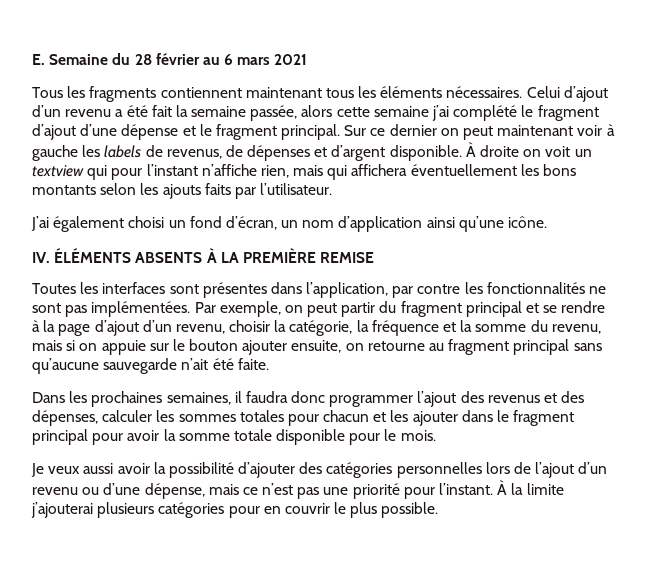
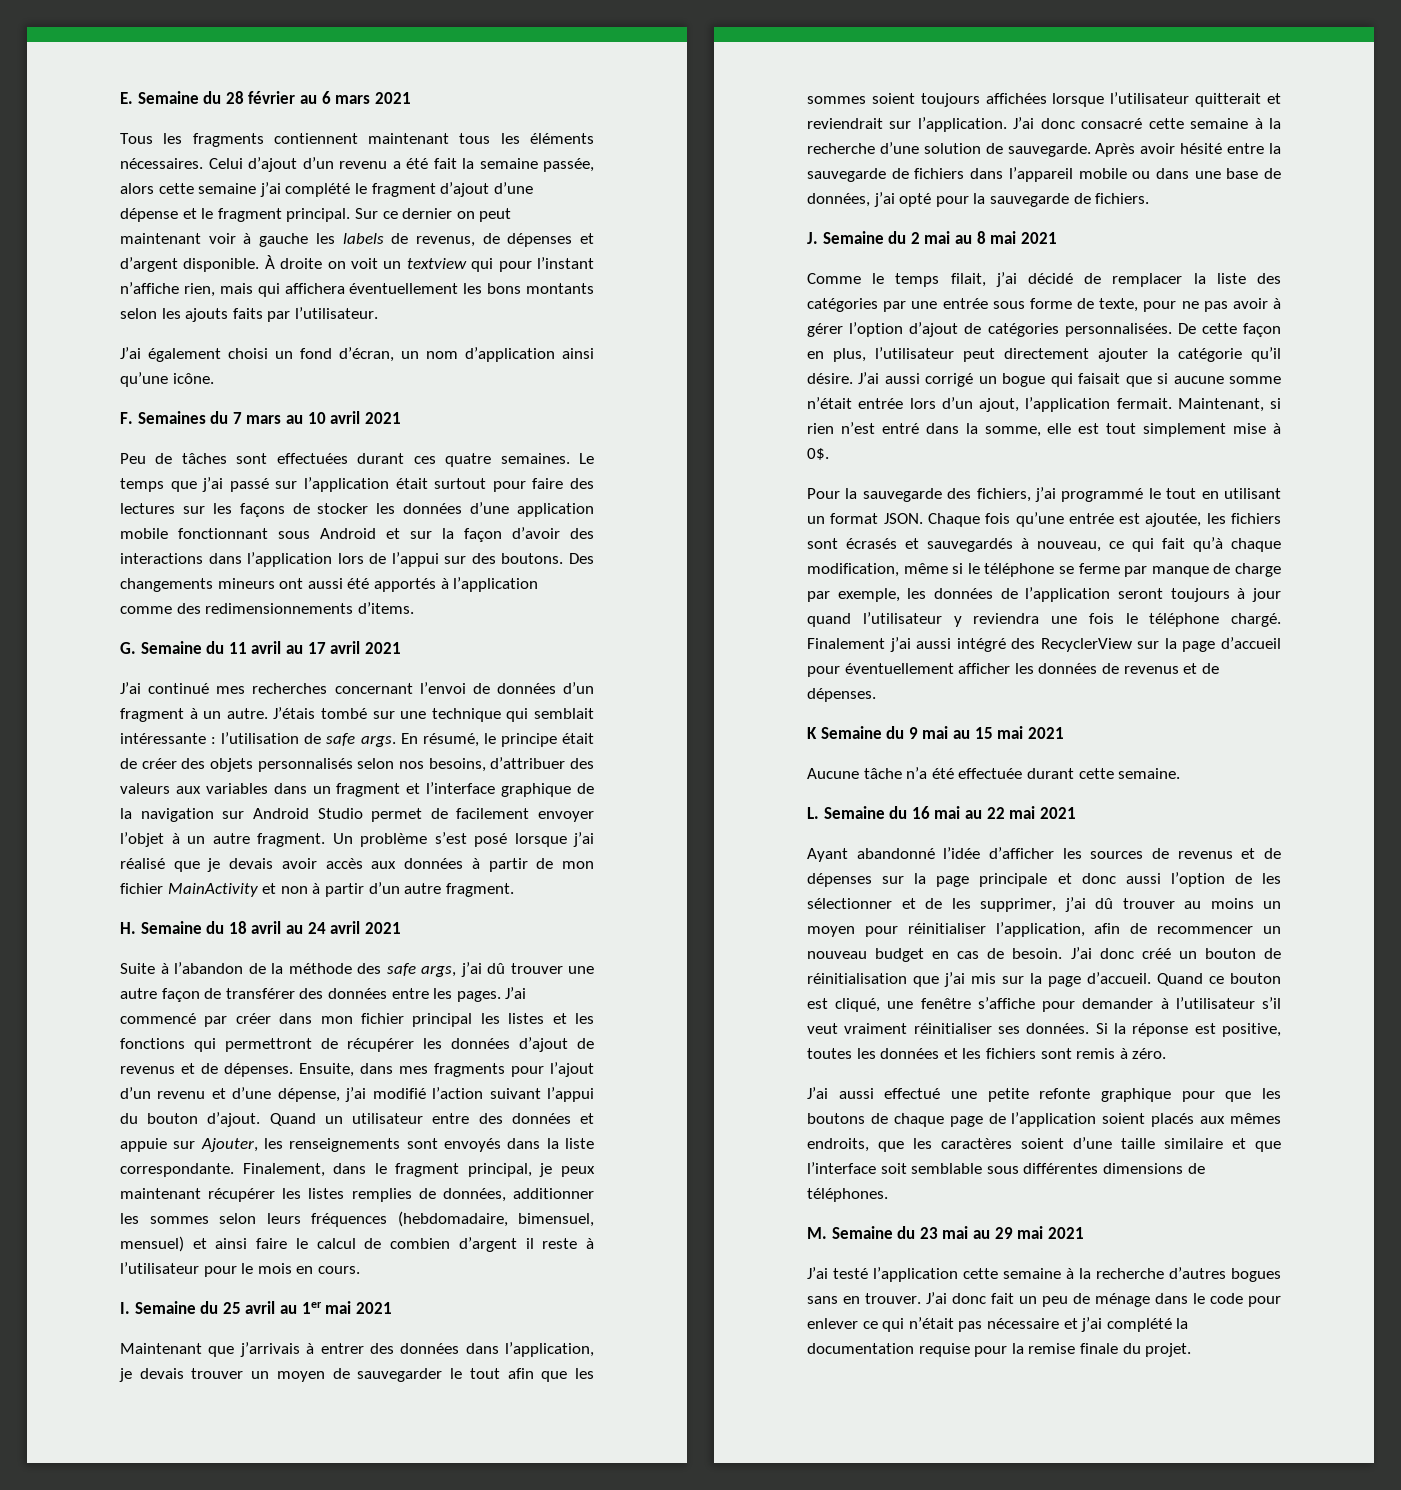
[32,248,375,263] [32,282,607,298] [32,301,606,317] [32,320,601,336] [32,339,602,355] [32,358,269,374] [32,391,585,407] [32,410,575,426] [32,429,436,445] [31,462,608,478] [32,480,564,499] [31,502,439,518] IV. ÉLÉMENTS ABSENTS À LA PREMIÈRE REMISE // Toutes les interfaces sont présentes dans l’application, par contre les fonctionnalités ne sont pas implémentées. Par exemple, on peut partir du fragment principal et se rendre à la page d’ajout d’un revenu, choisir la catégorie, la fréquence et la somme du revenu, mais si on appuie sur le bouton ajouter ensuite, on retourne au fragment principal sans qu’aucune sauvegarde n’ait été faite. // Dans les prochaines semaines, il faudra donc programmer l’ajout des revenus et des dépenses, calculer les sommes totales pour chacun et les ajouter dans le fragment principal pour avoir la somme totale disponible pour le mois. // Je veux aussi avoir la possibilité d’ajouter des catégories personnelles lors de l’ajout d’un revenu ou d’une dépense, mais ce n’est pas une priorité pour l’instant. À la limite j’ajouterai plusieurs catégories pour en couvrir le plus possible. -> [120,411,401,424] [120,453,594,467] [120,477,595,492] [120,502,594,517] [120,527,594,542] [120,552,594,567] [120,577,539,592] [120,602,414,614] [120,641,401,654] [120,682,594,694] [120,707,594,722] [120,732,595,747] [120,757,594,772] [120,782,595,797] [120,808,594,822] [120,832,594,847] [120,858,594,872] [120,882,514,897] [120,921,401,934] [120,962,594,977] [120,987,527,1002] [120,1013,594,1027] [120,1037,594,1052] [120,1062,594,1077] [120,1087,594,1102] [120,1112,594,1127] [120,1138,594,1152] [120,1163,595,1177] [120,1188,594,1202] [120,1211,594,1227] [120,1236,594,1252] [120,1262,360,1277] [120,1301,392,1314] [120,1342,594,1357] [119,1368,595,1382] [807,92,1281,107] [807,117,1281,132] [807,142,1281,157] [807,167,1281,182] [807,192,1150,207] [807,231,1057,244] [807,272,1281,287] [807,298,1281,312] [807,322,1281,337] [807,347,1281,362] [807,372,1281,387] [807,397,1281,412] [807,422,1281,437] [807,448,829,460] [807,487,1281,502] [807,512,1281,527] [807,537,1281,552] [807,563,1281,577] [807,587,1281,602] [807,612,1281,627] [807,637,1281,652] [807,663,1219,677] [807,688,876,702] [807,726,1064,739] [807,767,1181,779] [807,806,1076,819] [807,847,1281,862] [807,872,1281,887] [807,897,1281,912] [807,922,1281,937] [807,947,1281,962] [807,972,1281,987] [807,997,1281,1012] [807,1023,1281,1037] [807,1048,1167,1059] [807,1087,1281,1102] [807,1112,1281,1127] [807,1137,1281,1152] [807,1162,1205,1174] [807,1188,888,1202] [807,1226,1084,1239] [807,1267,1281,1282] [807,1292,1281,1307] [807,1317,1189,1332] [807,1343,1192,1357] F. Semaines du 7 mars au 10 avril 2021 // Peu de tâches sont effectuées durant ces quatre semaines. Le temps que j’ai passé sur l’application était surtout pour faire des lectures sur les façons de stocker les données d’une application mobile fonctionnant sous Android et sur la façon d’avoir des interactions dans l’application lors de l’appui sur des boutons. Des changements mineurs ont aussi été apportés à l’application comme des redimensionnements d’items. // G. Semaine du 11 avril au 17 avril 2021 // J’ai continué mes recherches concernant l’envoi de données d’un fragment à un autre. J’étais tombé sur une technique qui semblait intéressante : l’utilisation de safe args. En résumé, le principe était de créer des objets personnalisés selon nos besoins, d’attribuer des valeurs aux variables dans un fragment et l’interface graphique de la navigation sur Android Studio permet de facilement envoyer l’objet à un autre fragment. Un problème s’est posé lorsque j’ai réalisé que je devais avoir accès aux données à partir de mon fichier MainActivity et non à partir d’un autre fragment. // H. Semaine du 18 avril au 24 avril 2021 // Suite à l’abandon de la méthode des safe args, j’ai dû trouver une autre façon de transférer des données entre les pages. J’ai commencé par créer dans mon fichier principal les listes et les fonctions qui permettront de récupérer les données d’ajout de revenus et de dépenses. Ensuite, dans mes fragments pour l’ajout d’un revenu et d’une dépense, j’ai modifié l’action suivant l’appui du bouton d’ajout. Quand un utilisateur entre des données et appuie sur Ajouter, les renseignements sont envoyés dans la liste correspondante. Finalement, dans le fragment principal, je peux maintenant récupérer les listes remplies de données, additionner les sommes selon leurs fréquences (hebdomadaire, bimensuel, mensuel) et ainsi faire le calcul de combien d’argent il reste à l’utilisateur pour le mois en cours. // I. Semaine du 25 avril au 1er mai 2021 // Maintenant que j’arrivais à entrer des données dans l’application, je devais trouver un moyen de sauvegarder le tout afin que les sommes soient toujours affichées lorsque l’utilisateur quitterait et reviendrait sur l’application. J’ai donc consacré cette semaine à la recherche d’une solution de sauvegarde. Après avoir hésité entre la sauvegarde de fichiers dans l’appareil mobile ou dans une base de données, j’ai opté pour la sauvegarde de fichiers. // J. Semaine du 2 mai au 8 mai 2021 // Comme le temps filait, j’ai décidé de remplacer la liste des catégories par une entrée sous forme de texte, pour ne pas avoir à gérer l’option d’ajout de catégories personnalisées. De cette façon en plus, l’utilisateur peut directement ajouter la catégorie qu’il désire. J’ai aussi corrigé un bogue qui faisait que si aucune somme n’était entrée lors d’un ajout, l’application fermait. Maintenant, si rien n’est entré dans la somme, elle est tout simplement mise à 0$. // Pour la sauvegarde des fichiers, j’ai programmé le tout en utilisant un format JSON. Chaque fois qu’une entrée est ajoutée, les fichiers sont écrasés et sauvegardés à nouveau, ce qui fait qu’à chaque modification, même si le téléphone se ferme par manque de charge par exemple, les données de l’application seront toujours à jour quand l’utilisateur y reviendra une fois le téléphone chargé. Finalement j’ai aussi intégré des RecyclerView sur la page d’accueil pour éventuellement afficher les données de revenus et de dépenses. // K Semaine du 9 mai au 15 mai 2021 // Aucune tâche n’a été effectuée durant cette semaine. // L. Semaine du 16 mai au 22 mai 2021 // Ayant abandonné l’idée d’afficher les sources de revenus et de dépenses sur la page principale et donc aussi l’option de les sélectionner et de les supprimer, j’ai dû trouver au moins un moyen pour réinitialiser l’application, afin de recommencer un nouveau budget en cas de besoin. J’ai donc créé un bouton de réinitialisation que j’ai mis sur la page d’accueil. Quand ce bouton est cliqué, une fenêtre s’affiche pour demander à l’utilisateur s’il veut vraiment réinitialiser ses données. Si la réponse est positive, toutes les données et les fichiers sont remis à zéro. // J’ai aussi effectué une petite refonte graphique pour que les boutons de chaque page de l’application soient placés aux mêmes endroits, que les caractères soient d’une taille similaire et que l’interface soit semblable sous différentes dimensions de téléphones. // M. Semaine du 23 mai au 29 mai 2021 // J’ai testé l’application cette semaine à la recherche d’autres bogues sans en trouver. J’ai donc fait un peu de ménage dans le code pour enlever ce qui n’était pas nécessaire et j’ai complété la documentation requise pour la remise finale du projet.

